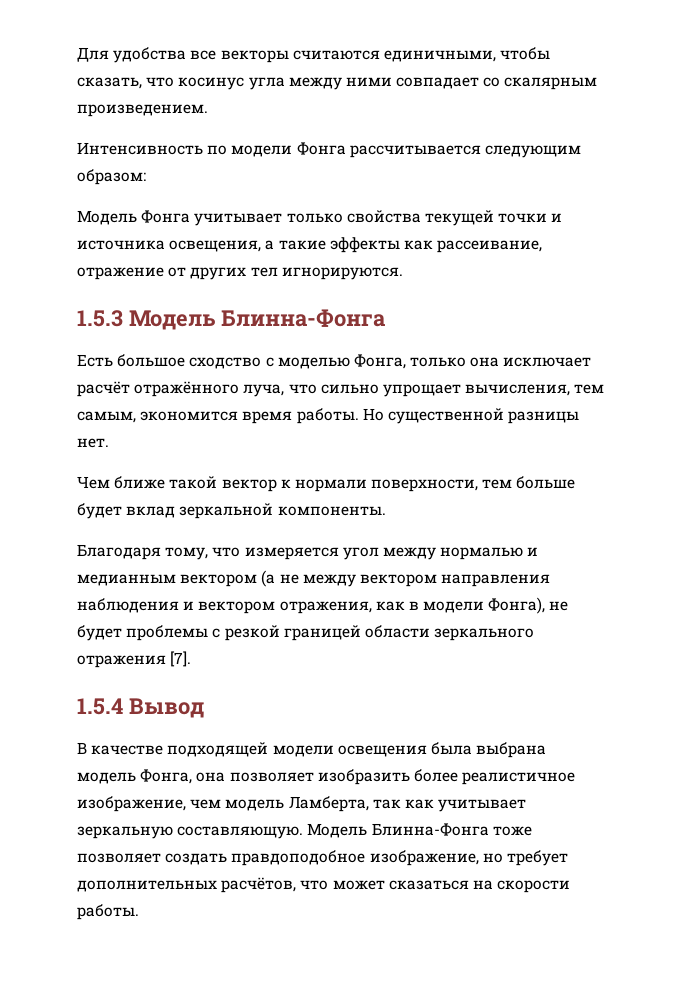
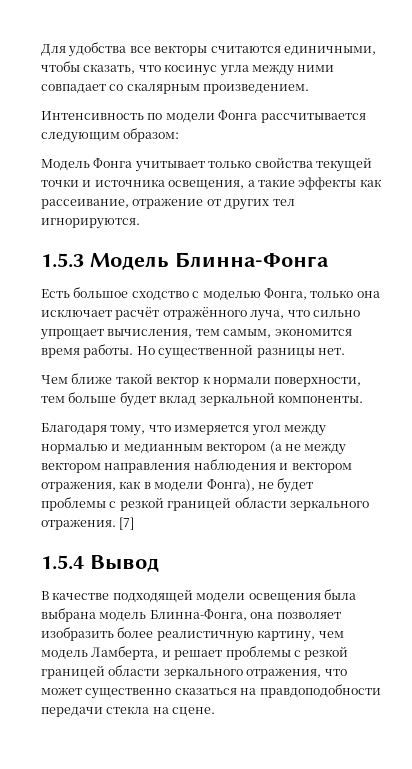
[77,651,192,668] отражения [7]. -> [41,517,135,530] отражения. [7]
[140,769,193,784] Фонга, -> [149,609,247,621] Блинна-Фонга,
[462,772,576,785] [77,796,186,812] реалистичное изображение, -> [156,630,316,642] реалистичную картину,
[372,799,527,812] [77,823,532,839] [77,850,568,866] [77,877,297,893] так как учитывает зеркальную составляющую. Модель Блинна-Фонга тоже позволяет создать правдоподобное изображение, но требует дополнительных расчётов, -> [161,646,349,660] [41,665,322,679] и решает проблемы с резкой границей области зеркального отражения,
(385, 885) none -> [85,688,172,699] существенно
[497,880,571,893] [77,904,139,920] скорости работы. -> [259,684,381,698] [41,706,216,717] правдоподобности передачи стекла на сцене.

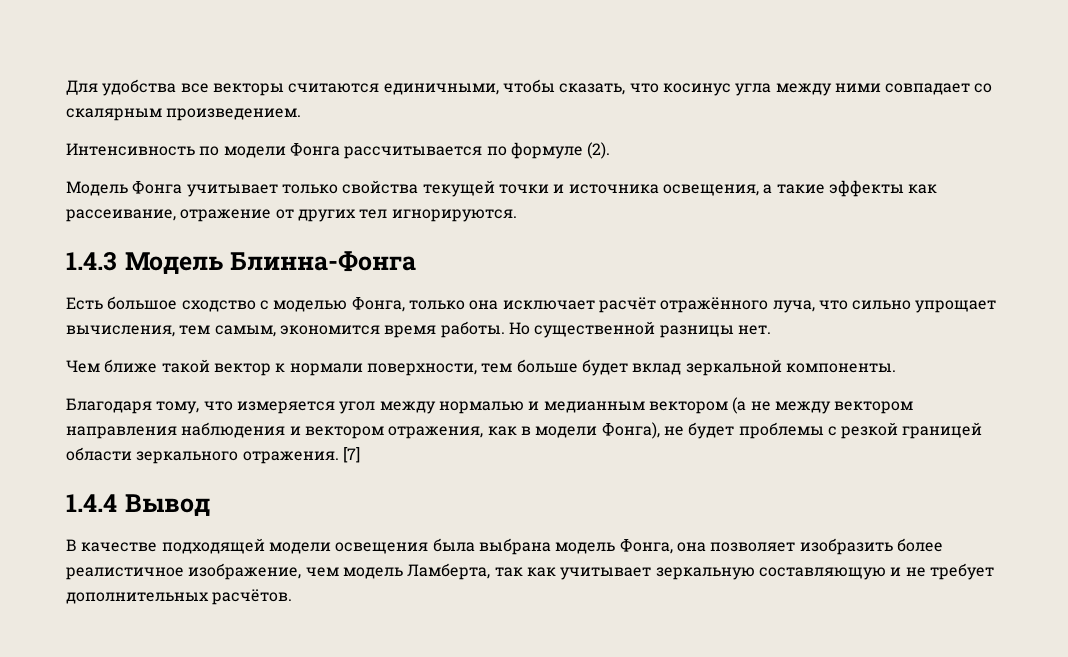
[41,128,180,143] следующим образом: -> [486,142,611,159] по формуле (2).
[41,253,84,268] 1.5.3 -> [66,251,117,271] 1.4.3
[41,555,84,570] 1.5.4 -> [66,494,117,512] 1.4.4
[149,609,247,621] Блинна-Фонга, -> [619,539,673,554] Фонга,
[156,630,316,642] реалистичную картину, -> [66,563,302,580] реалистичное изображение,
[161,646,349,660] [41,665,347,679] [41,684,381,699] [41,706,216,717] и решает проблемы с резкой границей области зеркального отражения, что может существенно сказаться на правдоподобности передачи стекла на сцене. -> [494,563,994,580] [66,589,293,605] так как учитывает зеркальную составляющую и не требует дополнительных расчётов.

